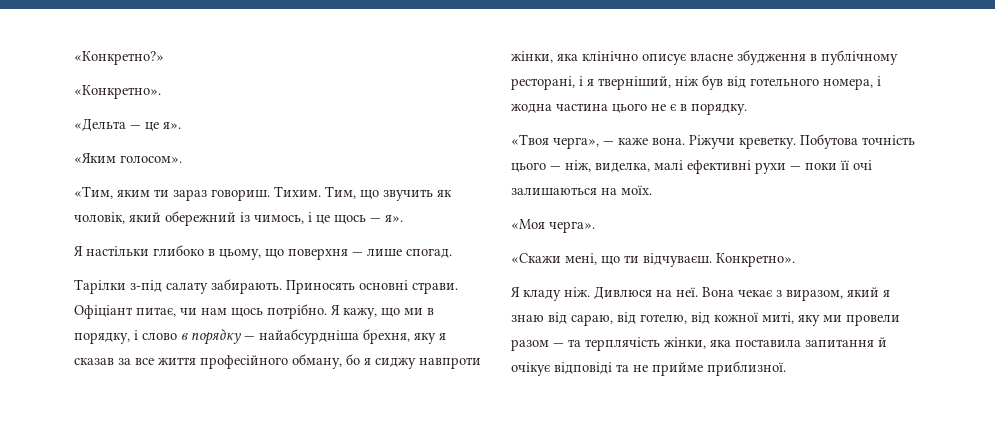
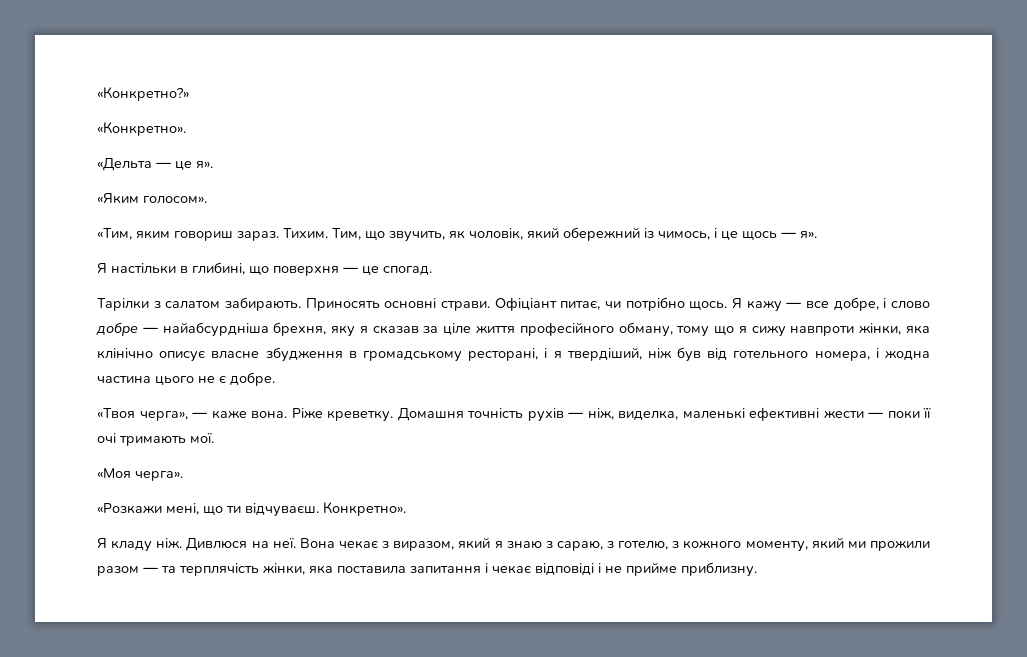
[154,189,270,201] ти зараз говориш. -> [174,231,279,241] говориш зараз.
[383,189,433,201] звучить -> [389,231,445,242] звучить,
[153,245,261,260] глибоко в цьому, -> [180,262,245,275] в глибині,
[367,249,402,257] лише -> [362,266,379,275] це
[130,280,208,294] з-під салату -> [153,301,221,309] з салатом
[201,304,434,319] [74,329,241,345] нам щось потрібно. Я кажу, що ми в порядку, і слово в порядку -> [625,297,930,312] [96,322,138,336] потрібно щось. Я кажу — все добре, і слово добре
[135,358,154,365] все -> [443,323,472,335] ціле
[346,354,416,369] бо я сиджу -> [676,325,786,337] тому що я сижу
[821,50,898,65] публічному -> [362,350,462,362] громадському
[598,76,671,90] тверніший, -> [566,347,642,361] твердіший,
[680,103,747,115] в порядку. -> [230,372,275,386] добре.
[689,134,915,149] [511,160,786,174] Ріжучи креветку. Побутова точність цього — ніж, виделка, малі ефективні рухи -> [291,407,864,422] Ріже креветку. Домашня точність рухів — ніж, виделка, маленькі ефективні жести
[511,185,652,196] залишаються на моїх. -> [119,433,214,446] тримають мої.
[511,253,561,263] «Скажи -> [97,503,162,514] «Розкажи
[548,312,900,326] від сараю, від готелю, від кожної миті, яку ми провели -> [545,537,930,552] з сараю, з готелю, з кожного моменту, який ми прожили
[878,337,887,347] [511,362,629,376] й очікує відповіді та -> [485,563,601,575] і чекає відповіді і
[707,361,786,376] приблизної. -> [681,562,757,577] приблизну.

